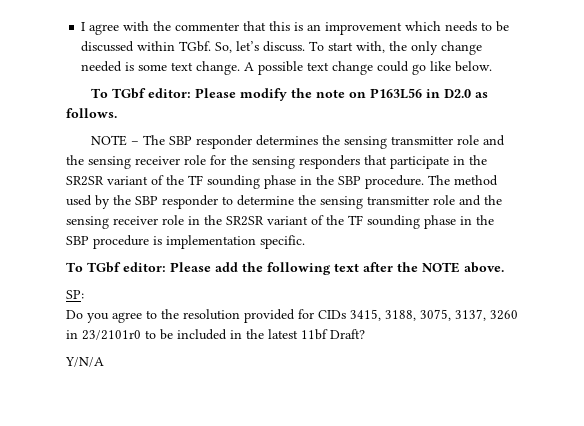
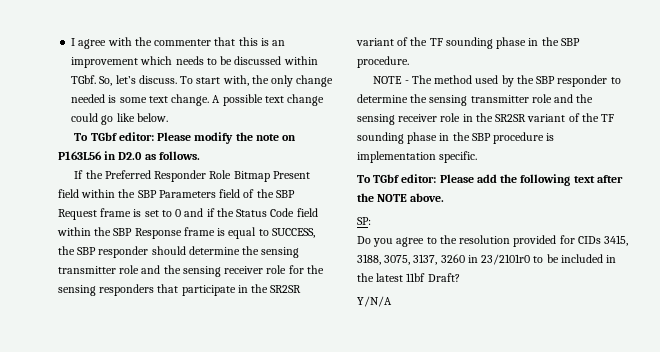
[91,135,319,149] NOTE – The SBP responder determines -> [74,170,310,182] [58,189,295,198] [58,208,318,220] [57,227,315,239] [58,246,240,258] If the Preferred Responder Role Bitmap Present field within the SBP Parameters field of the SBP Request frame is set to 0 and if the Status Code field within the SBP Response frame is equal to SUCCESS, the SBP responder should determine
(424, 182) none -> [373,76,409,84] // NOTE -

